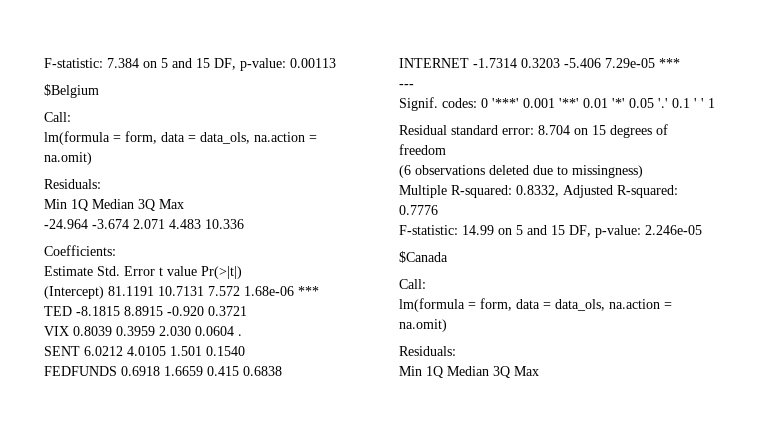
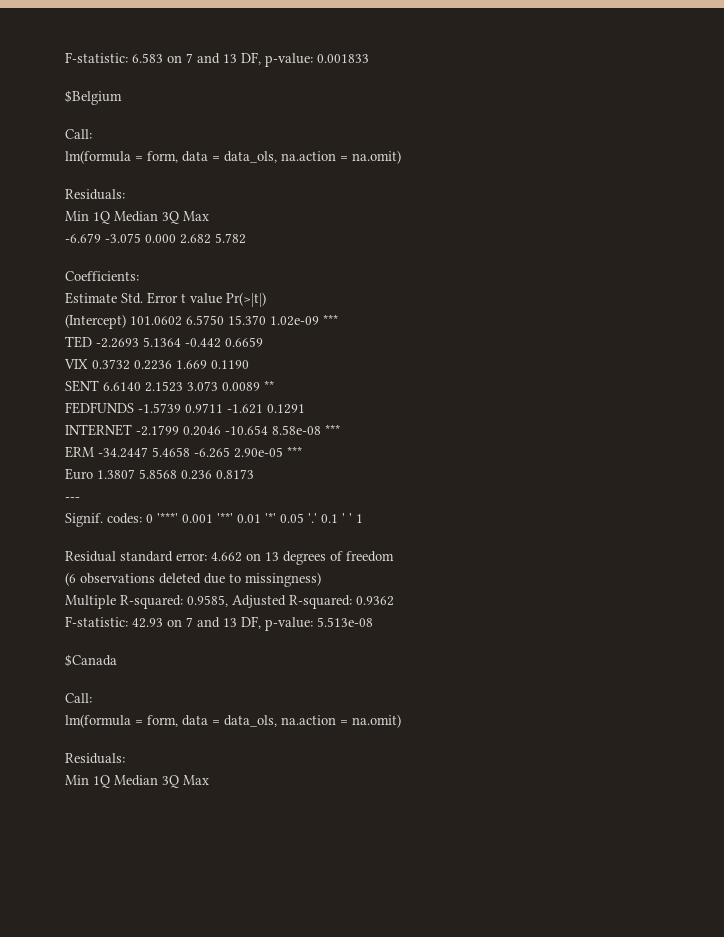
[44,58,336,71] F-statistic: 7.384 on 5 and 15 DF, p-value: 0.00113 -> [65,52,369,67] F-statistic: 6.583 on 7 and 13 DF, p-value: 0.001833
[44,219,244,229] -24.964 -3.674 2.071 4.483 10.336 -> [65,233,246,244] -6.679 -3.075 0.000 2.682 5.782
[108,286,319,296] [44,306,247,316] [44,326,242,336] [44,346,245,356] [44,366,282,376] [399,58,680,68] 81.1191 10.7131 7.572 1.68e-06 *** // TED -8.1815 8.8915 -0.920 0.3721 // VIX 0.8039 0.3959 2.030 0.0604 . // SENT 6.0212 4.0105 1.501 0.1540 // FEDFUNDS 0.6918 1.6659 0.415 0.6838 // INTERNET -1.7314 0.3203 -5.406 7.29e-05 *** -> [130,314,338,326] [65,336,263,348] [64,359,249,370] [65,380,274,392] [65,402,305,414] [65,424,340,436] [65,446,302,458] [65,468,254,480] 101.0602 6.5750 15.370 1.02e-09 *** // TED -2.2693 5.1364 -0.442 0.6659 // VIX 0.3732 0.2236 1.669 0.1190 // SENT 6.6140 2.1523 3.073 0.0089 ** // FEDFUNDS -1.5739 0.9711 -1.621 0.1291 // INTERNET -2.1799 0.2046 -10.654 8.58e-08 *** // ERM -34.2447 5.4658 -6.265 2.90e-05 *** // Euro 1.3807 5.8568 0.236 0.8173
[538,125,606,135] 8.704 on 15 -> [211,552,279,562] 4.662 on 13
[516,185,559,197] 0.8332, -> [187,595,228,607] 0.9585,
[399,205,438,215] [399,225,702,238] 0.7776 // F-statistic: 14.99 on 5 and 15 DF, p-value: 2.246e-05 -> [356,596,394,606] [65,616,373,631] 0.9362 // F-statistic: 42.93 on 7 and 13 DF, p-value: 5.513e-08

